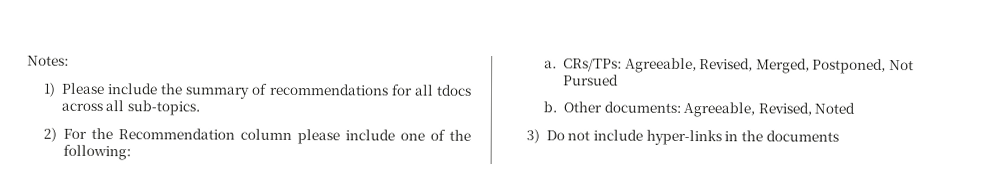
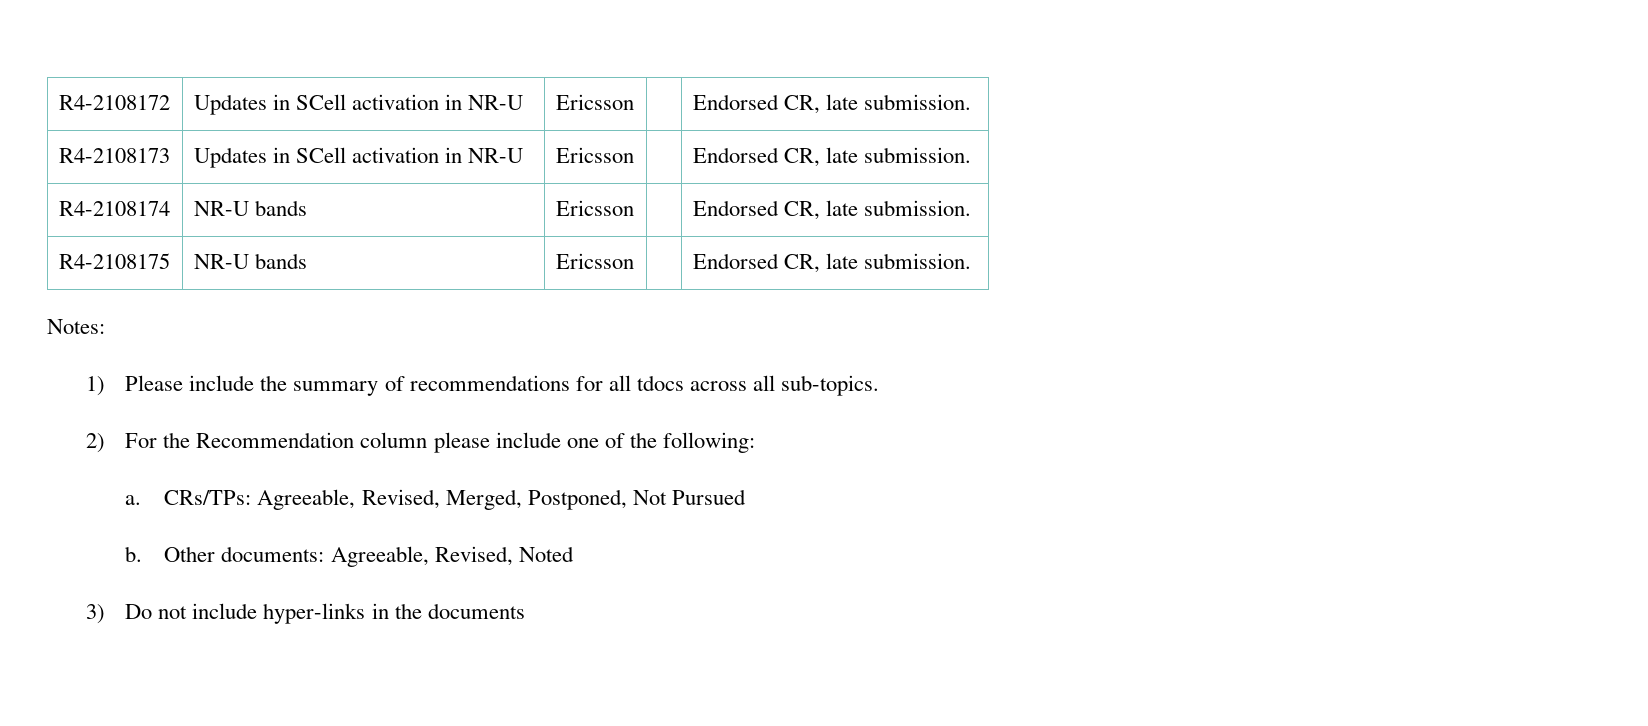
(27, 60) none -> [58,95,170,110] [193,94,523,115] [555,94,634,110] [692,94,971,114] [58,148,170,163] [193,147,523,168] [555,147,634,163] [692,147,971,167] [58,201,170,216] [193,200,307,216] [555,200,634,216] [692,200,971,220] [58,253,170,269] [193,253,307,269] [555,253,634,269] [692,253,971,273] R4-2108172 | Updates in SCell activation in NR-U | Ericsson | | Endorsed CR, late submission. // R4-2108173 | Updates in SCell activation in NR-U | Ericsson | | Endorsed CR, late submission. // R4-2108174 | NR-U bands | Ericsson | | Endorsed CR, late submission. // R4-2108175 | NR-U bands | Ericsson | | Endorsed CR, late submission. //

